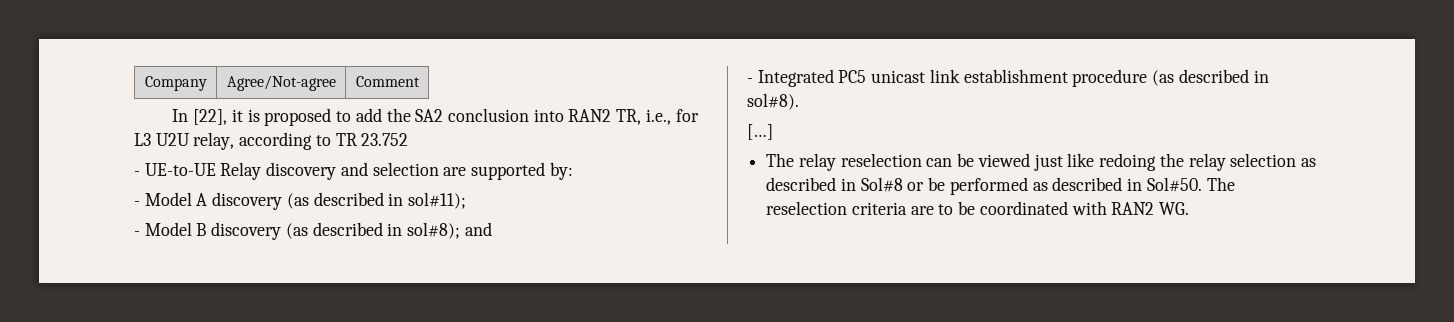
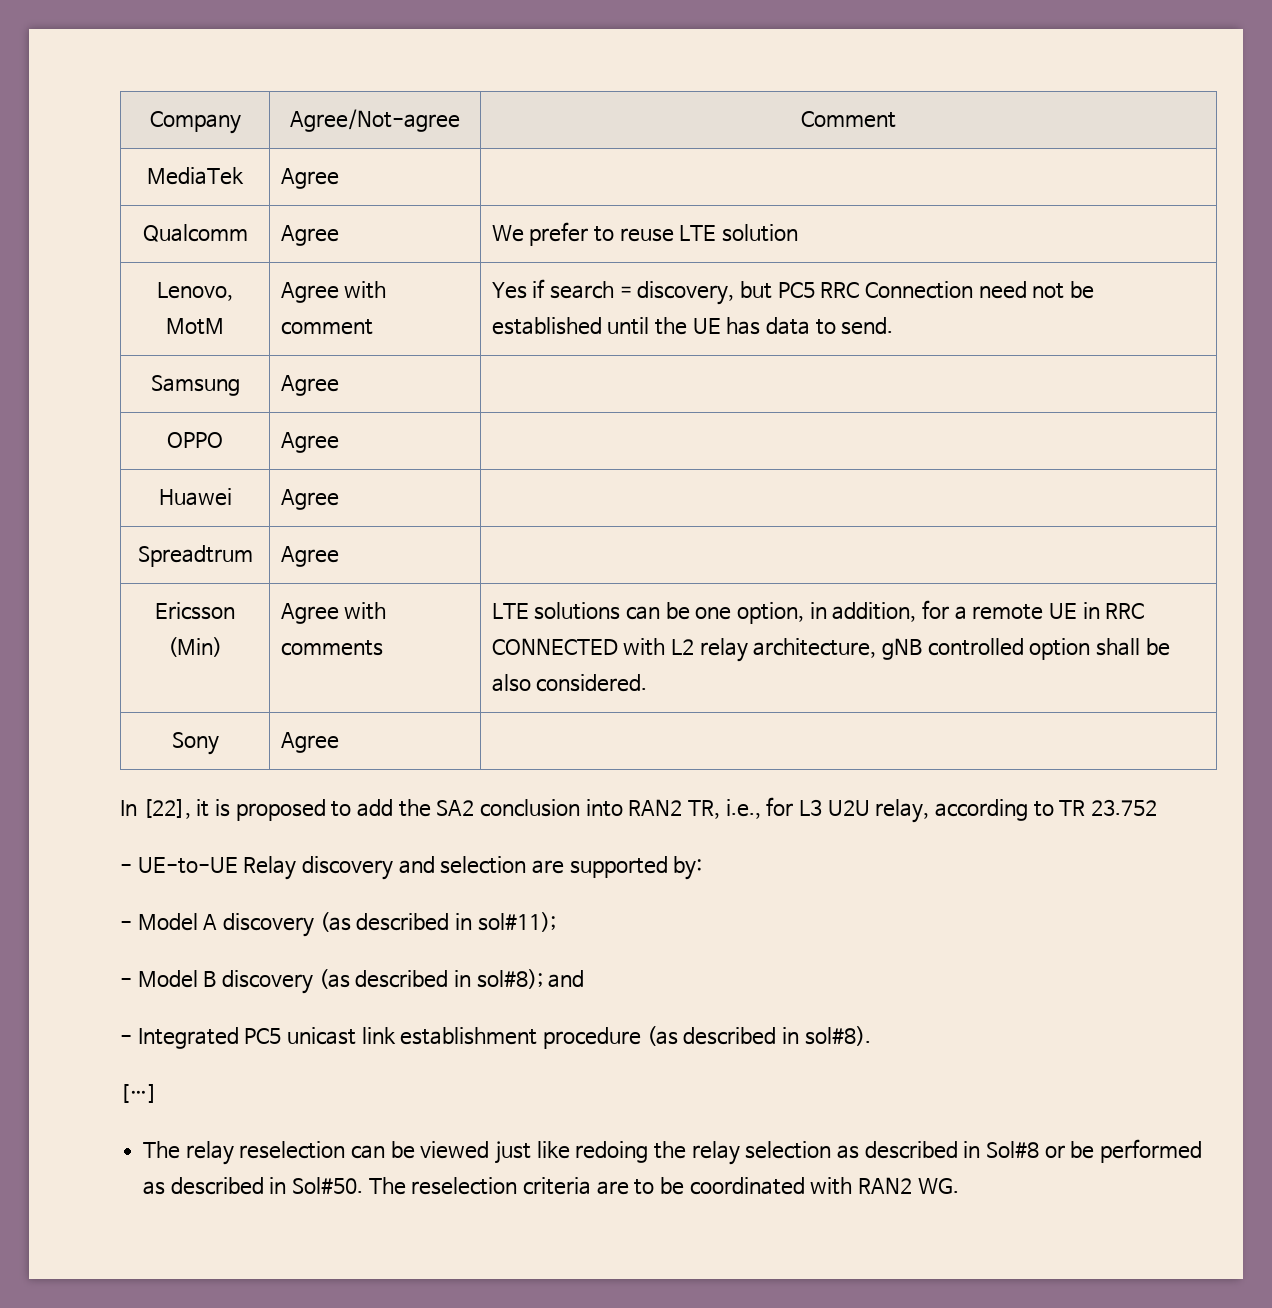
(420, 81) none -> [147,167,245,185] [280,168,339,189] [142,224,248,242] [280,225,339,246] [491,222,798,246] [157,282,233,301] [166,318,224,335] [280,281,387,303] [280,319,373,335] [491,279,1095,305] [491,317,894,335] [150,375,240,396] [280,375,339,396] [167,432,223,448] [280,432,339,453] [158,488,232,506] [280,489,339,510] [137,545,253,567] [280,546,339,567] [155,602,235,620] [168,637,222,657] [280,602,387,624] [280,640,383,656] [491,600,1145,624] [491,638,1170,662] [491,674,648,692] [171,732,219,755] [280,732,339,753] // MediaTek | Agree | // Qualcomm | Agree | We prefer to reuse LTE solution // Lenovo, MotM | Agree with comment | Yes if search = discovery, but PC5 RRC Connection need not be established until the UE has data to send. // Samsung | Agree | // OPPO | Agree | // Huawei | Agree | // Spreadtrum | Agree | // Ericsson (Min) | Agree with comments | LTE solutions can be one option, in addition, for a remote UE in RRC CONNECTED with L2 relay architecture, gNB controlled option shall be also considered. // Sony | Agree |

